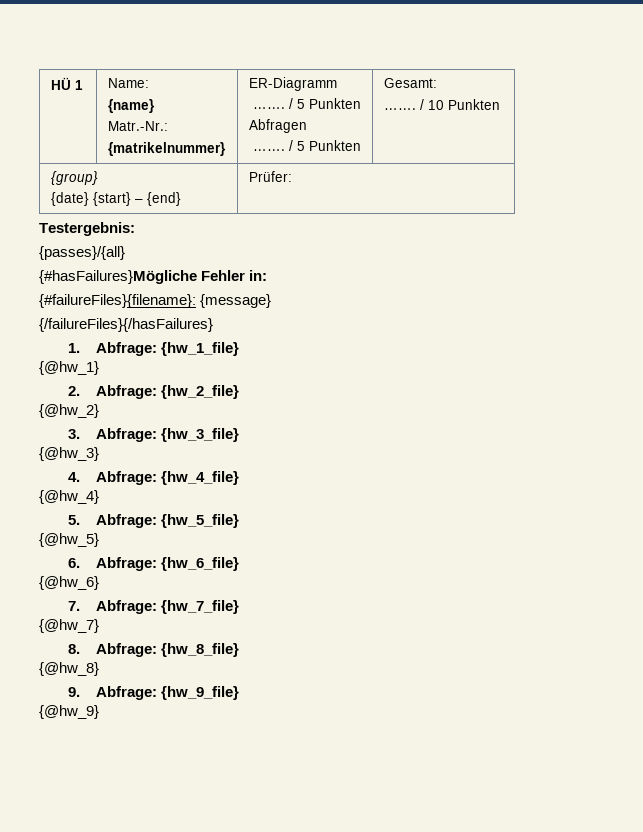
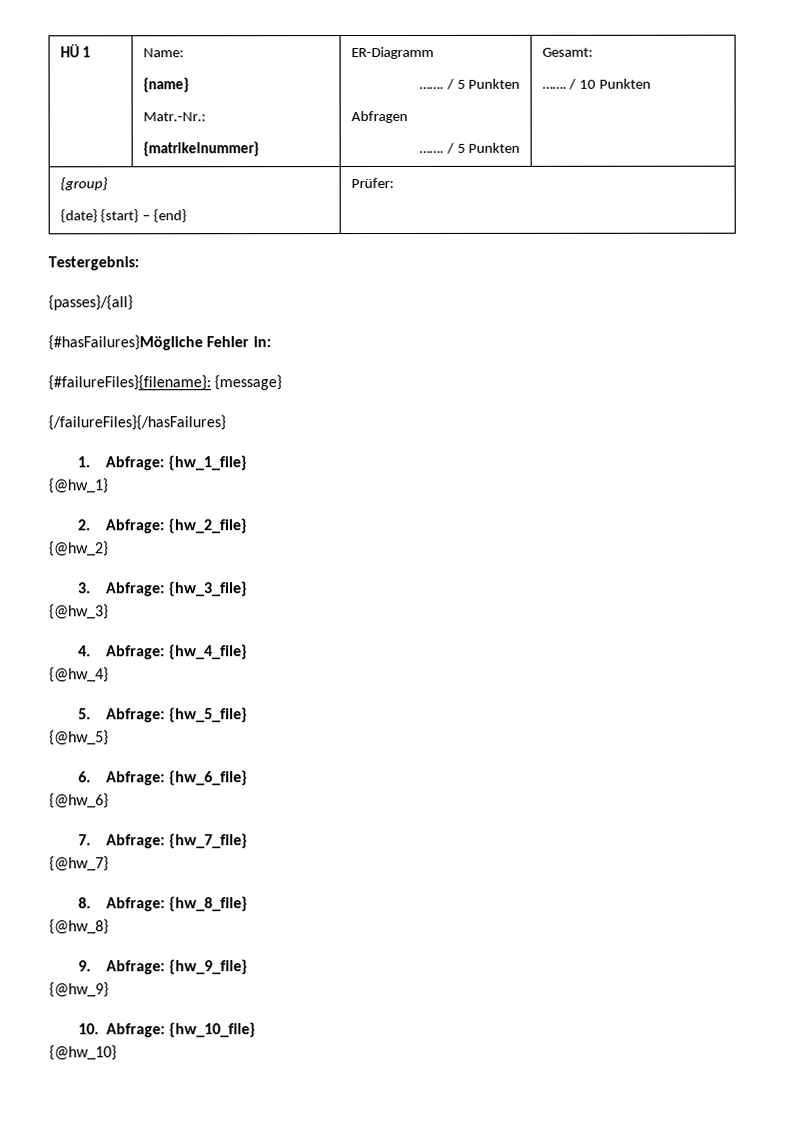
(99, 712) none -> [77,1022,256,1038] [49,1045,117,1061] // 10. Abfrage: {hw_10_file} // {@hw_10}

